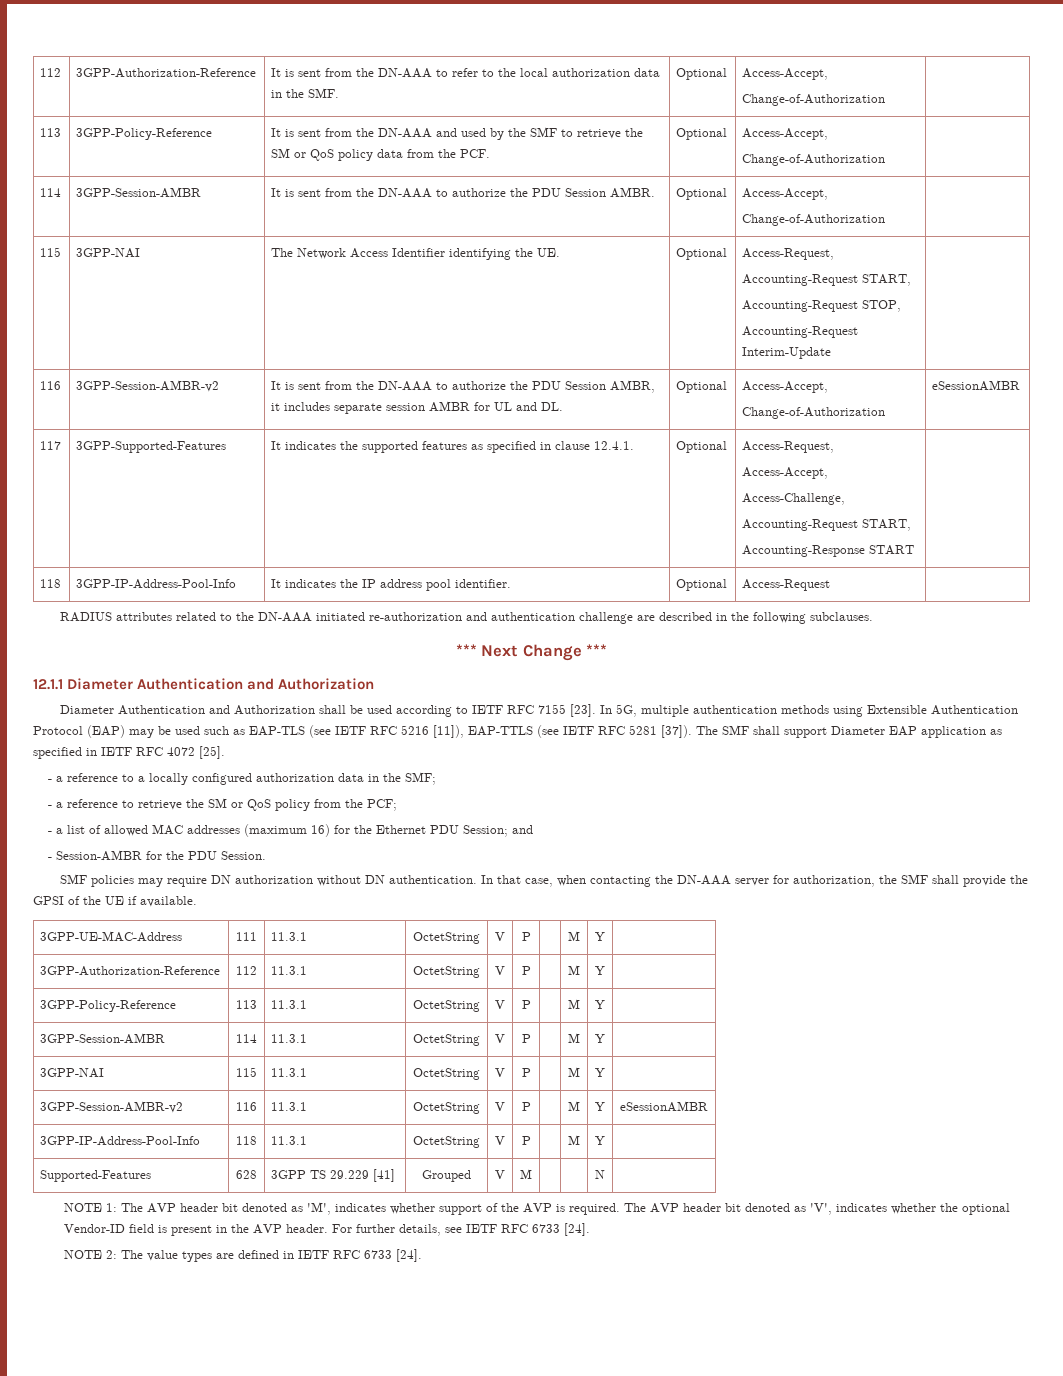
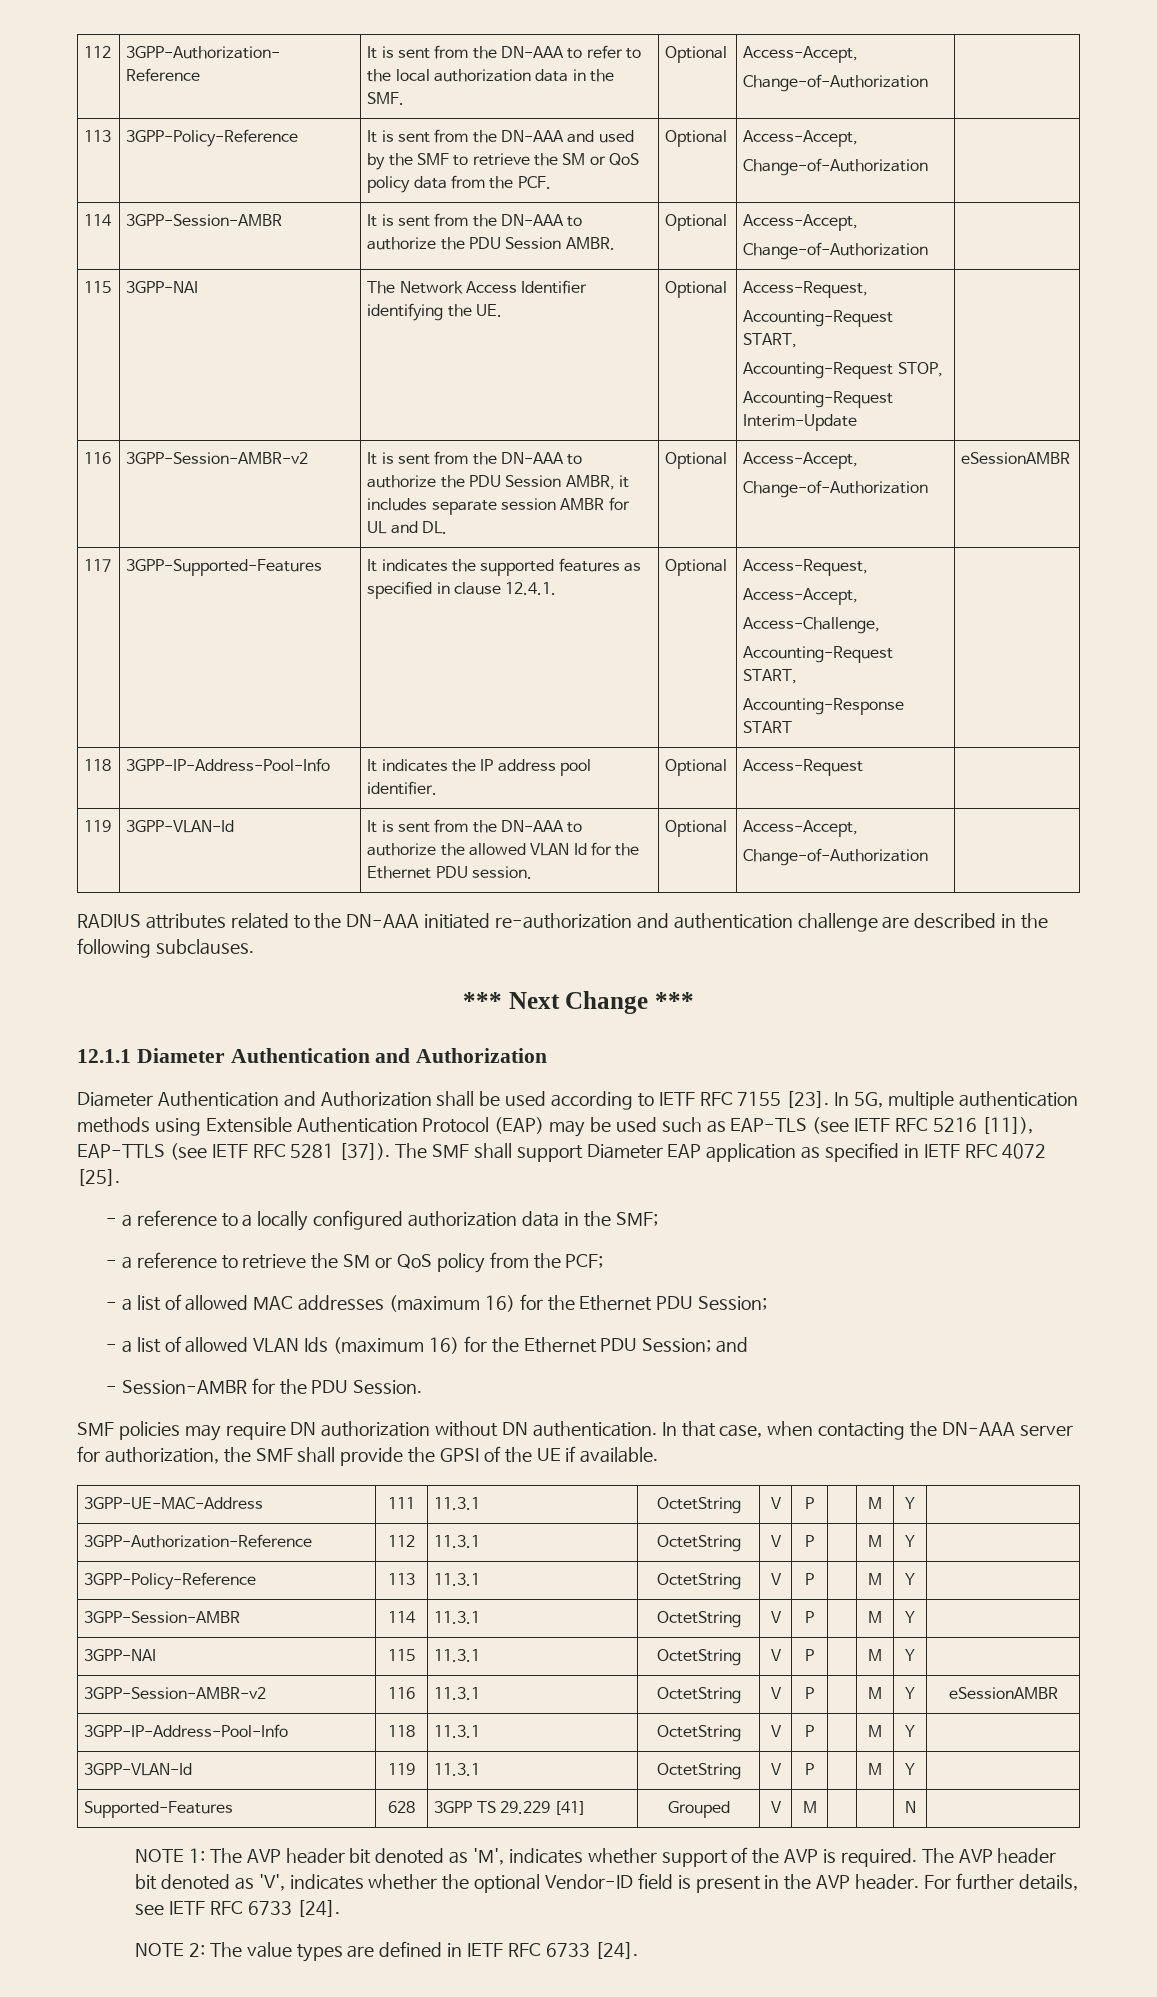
(831, 585) none -> [84,820,112,832] [126,820,235,833] [367,819,583,833] [367,842,640,856] [367,866,533,879] [665,820,728,837] [743,820,859,837] [743,848,929,866] // 119 | 3GPP-VLAN-Id | It is sent from the DN-AAA to authorize the allowed VLAN Id for the Ethernet PDU session. | Optional | Access-Accept, // Change-of-Authorization |
(509, 831) none -> [106,1336,712,1354] // - a list of allowed VLAN Ids (maximum 16) for the Ethernet PDU Session;
(605, 1140) none -> [84,1763,193,1776] [388,1763,415,1775] [434,1763,481,1776] [656,1763,741,1780] [770,1763,782,1775] [805,1763,814,1775] [868,1763,882,1775] [905,1763,915,1775] // 3GPP-VLAN-Id | 119 | 11.3.1 | OctetString | V | P | | M | Y |

